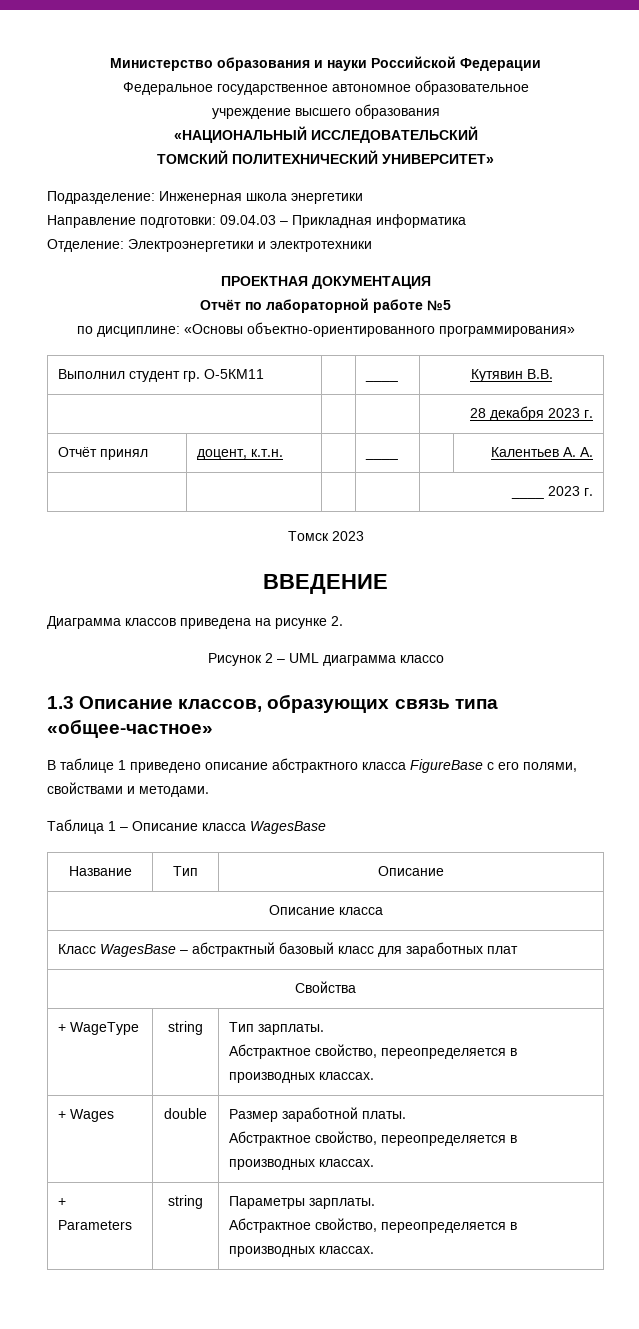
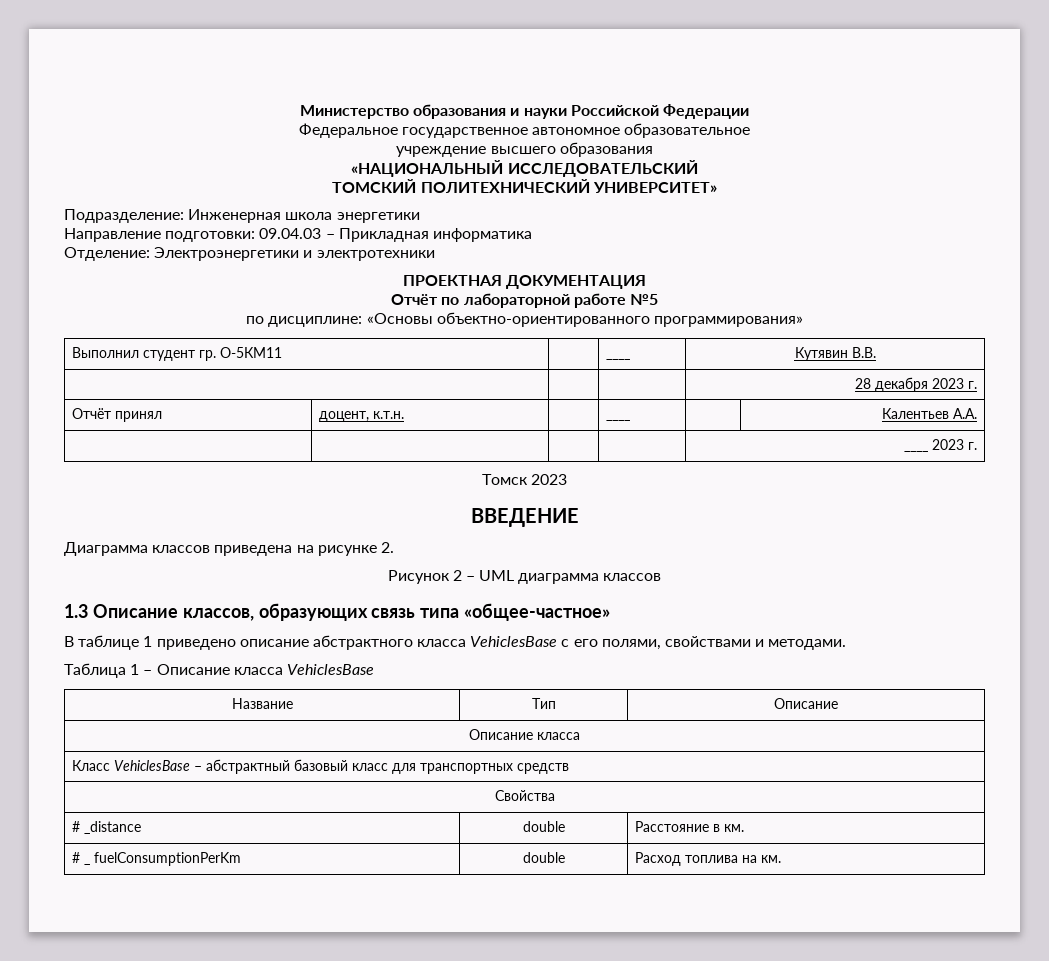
[563,447,594,457] А. А. -> [953,408,978,419] А.А.
[399,655,444,663] классо -> [603,573,662,581] классов
[410,759,483,773] FigureBase -> [470,636,558,647] VehiclesBase
[250,821,326,834] WagesBase -> [286,664,374,675] VehiclesBase
[99,944,176,957] WagesBase -> [113,760,190,771] VehiclesBase
[405,942,518,957] заработных плат -> [419,763,569,774] транспортных средств
[57,1022,139,1035] [168,1021,203,1035] [228,1022,324,1035] [228,1044,517,1059] [228,1072,374,1083] [57,1109,114,1122] [164,1108,207,1119] [228,1107,406,1122] [228,1131,517,1146] [228,1159,374,1170] [57,1198,66,1206] [57,1220,132,1230] [168,1195,203,1209] [228,1196,375,1209] [228,1218,517,1233] [228,1246,374,1257] + WageType | string | Тип зарплаты. // Абстрактное свойство, переопределяется в производных классах. // + Wages | double | Размер заработной платы. // Абстрактное свойство, переопределяется в производных классах. // + Parameters | string | Параметры зарплаты. // Абстрактное свойство, переопределяется в производных классах. -> [71,821,141,834] [522,821,565,832] [634,821,744,832] [71,852,80,863] [83,852,241,866] [522,852,565,863] [634,852,781,866] # _distance | double | Расстояние в км. // # _ fuelConsumptionPerKm | double | Расход топлива на км.

